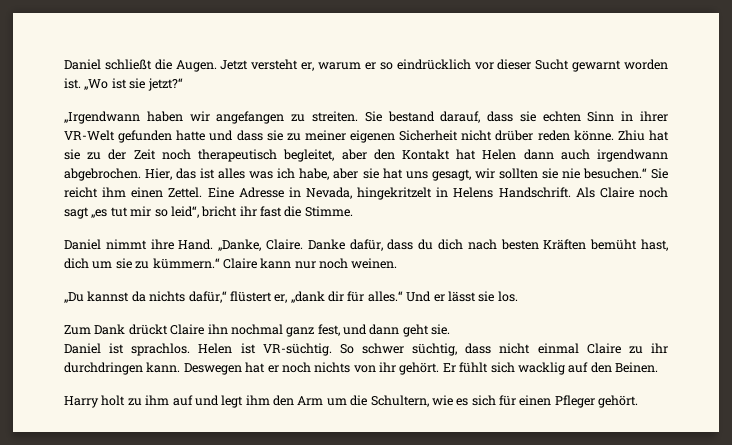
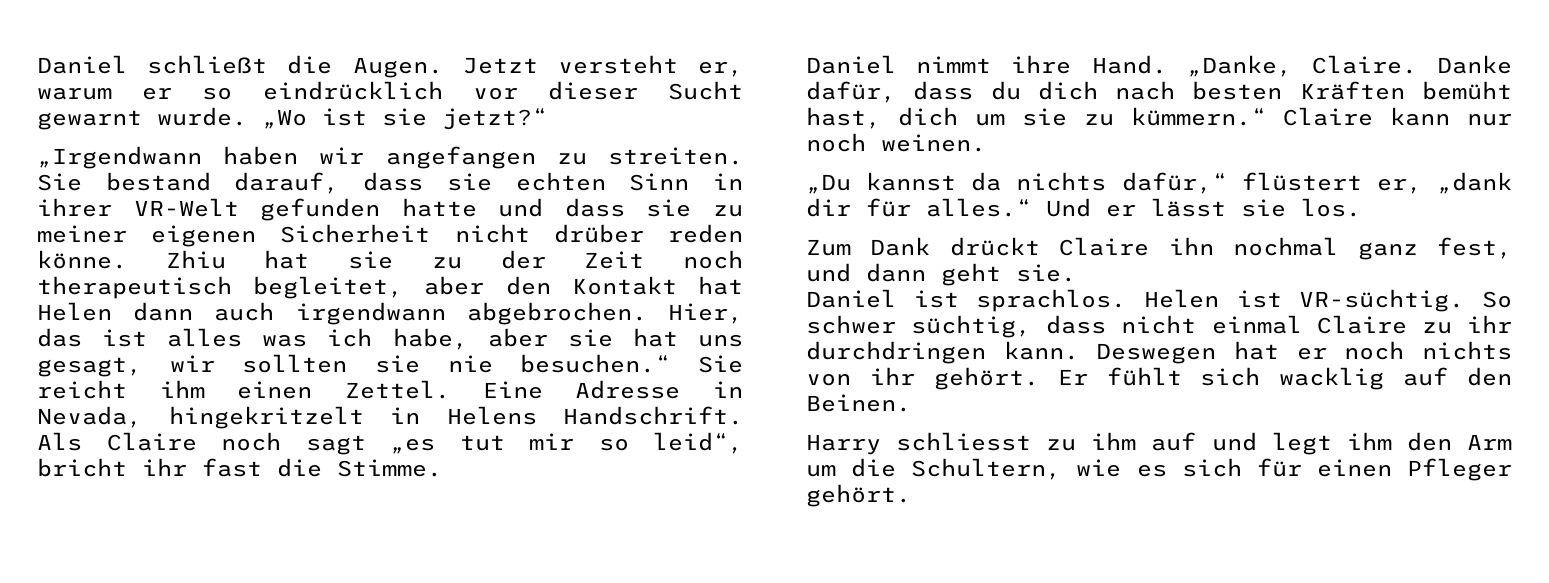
[624,59,669,70] [64,78,81,89] worden ist. -> [157,107,247,126] wurde.
[101,395,126,406] holt -> [896,432,1032,451] schliesst

